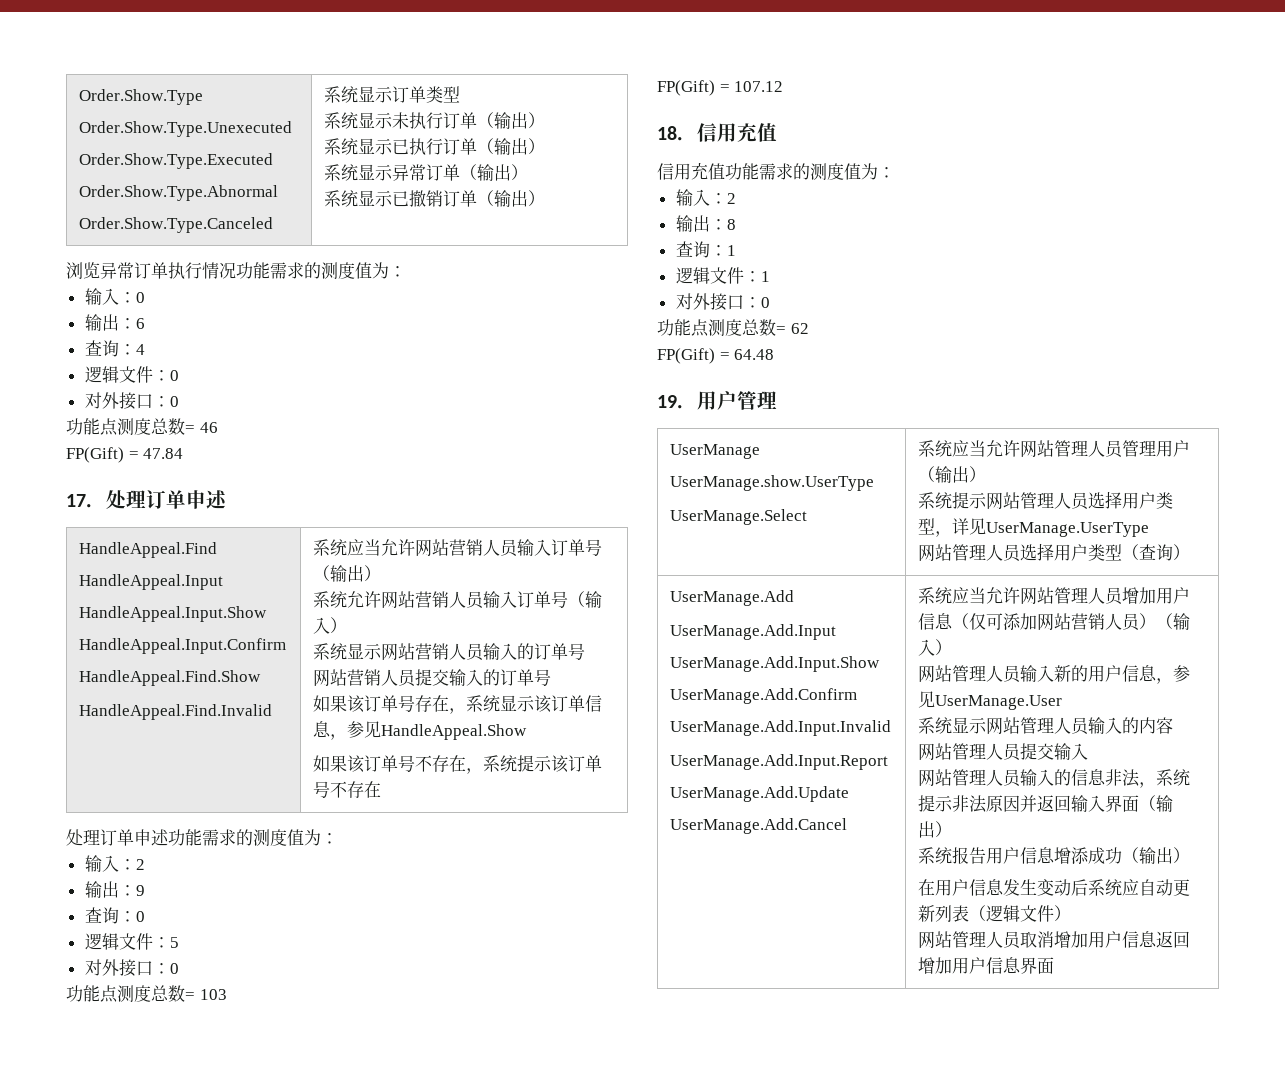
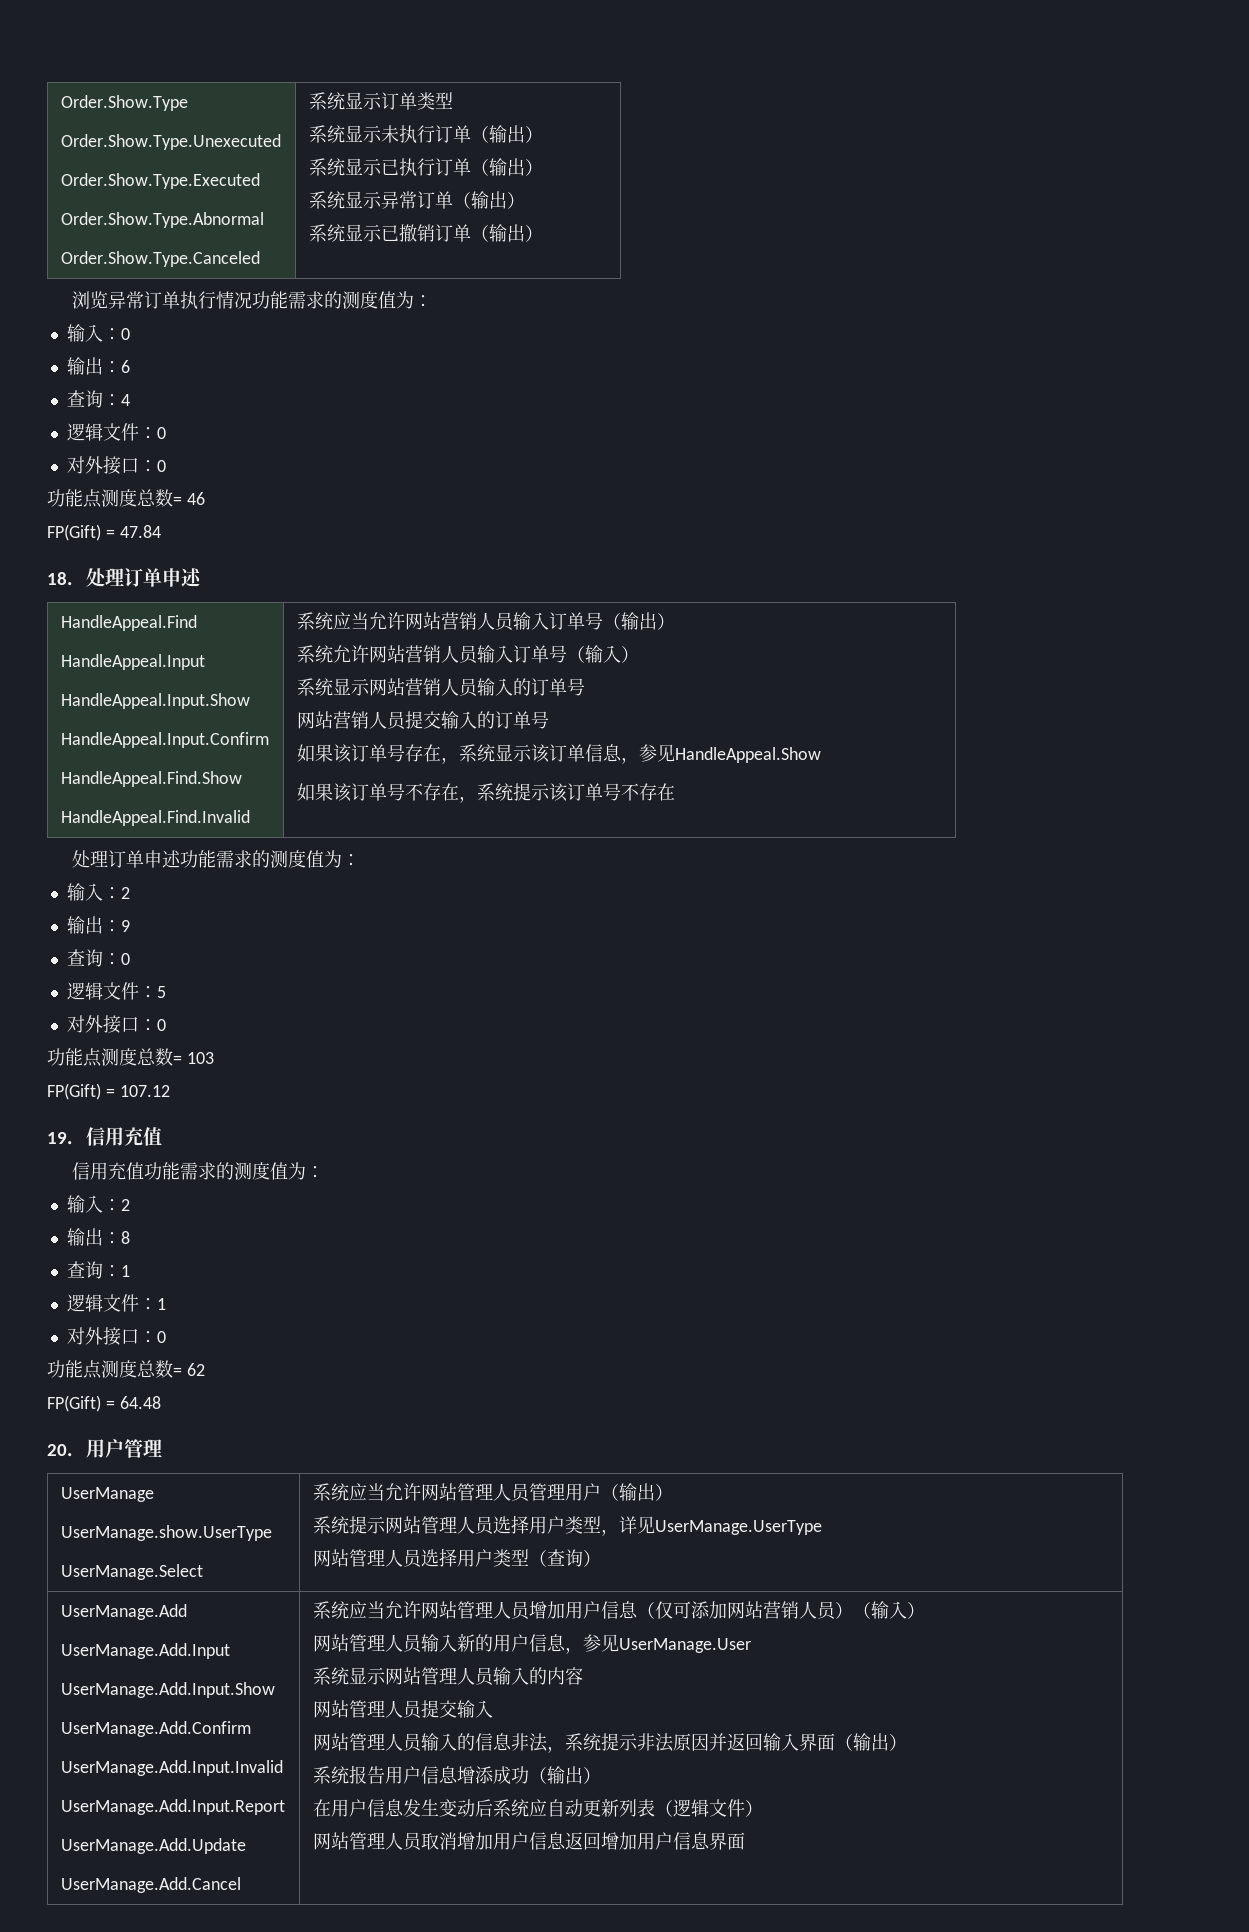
[66,494,86,507] 17 -> [47,572,67,585] 18
[657,126,677,140] 18 -> [47,1132,67,1144] 19
[657,395,677,408] 19 -> [47,1444,67,1456] 20

